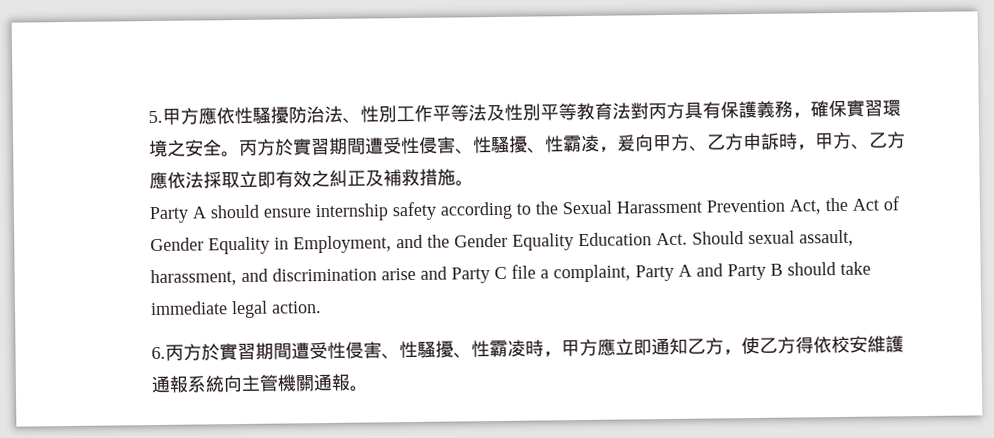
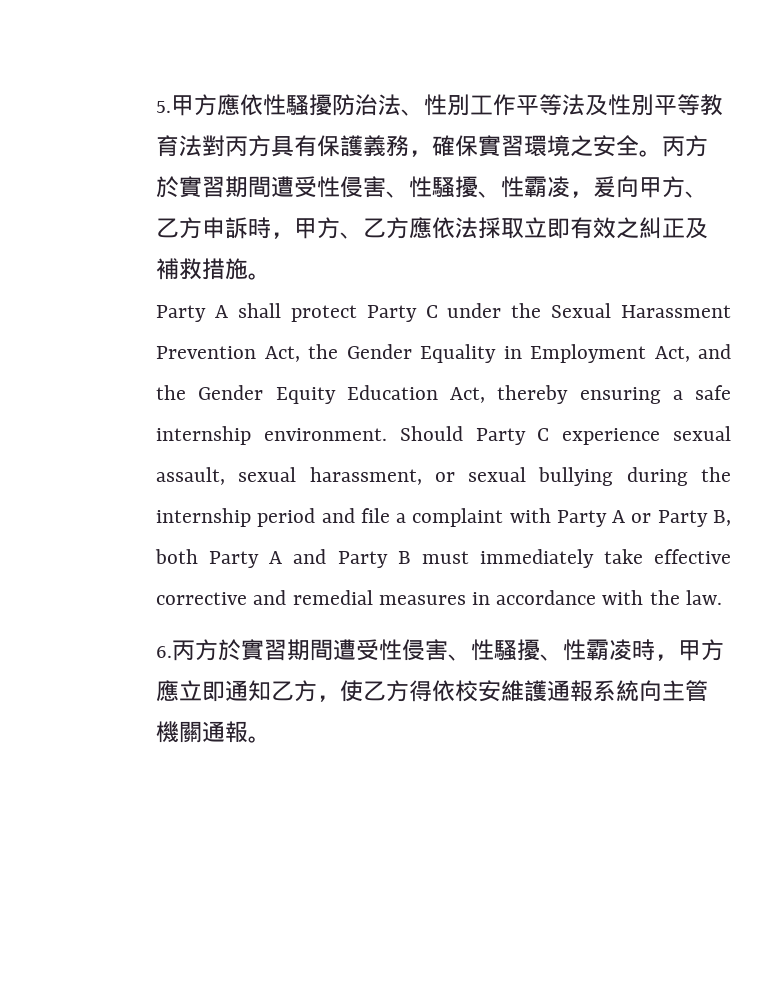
[210,201,532,222] should ensure internship safety according to -> [237,303,502,322] shall protect Party C under
[852,196,900,211] Act of -> (339, 351) none
[293,235,393,254] Employment, -> [530,344,690,363] Employment Act,
[512,229,855,251] [150,264,632,287] Equality Education Act. Should sexual assault, harassment, and discrimination arise and Party C file a complaint, -> [275,385,731,404] [156,426,731,445] [156,467,731,486] [156,508,731,527] [155,549,199,564] Equity Education Act, thereby ensuring a safe internship environment. Should Party C experience sexual assault, sexual harassment, or sexual bullying during the internship period and file a complaint with Party A or Party B, both
[787,261,872,276] [150,300,323,319] should take immediate legal action. -> [421,549,731,568] [156,590,722,605] must immediately take effective corrective and remedial measures in accordance with the law.

